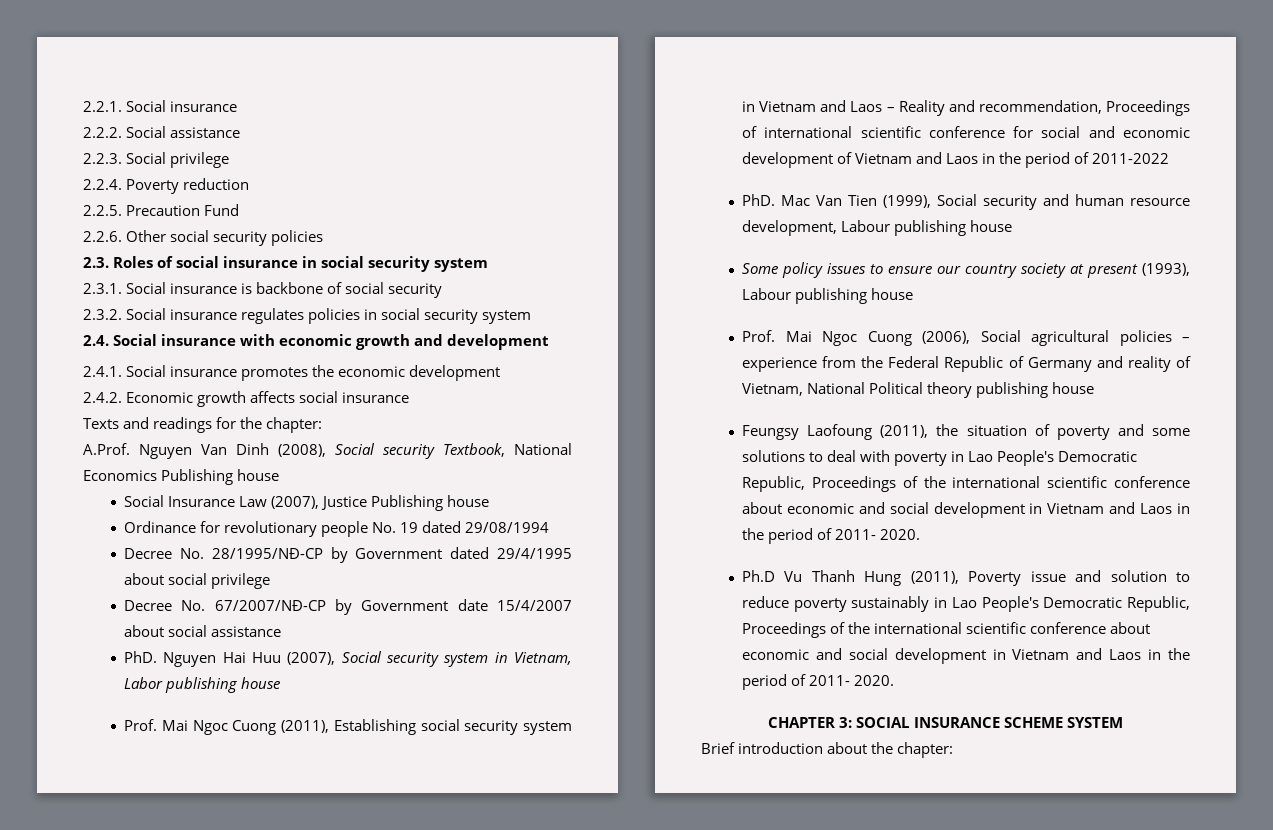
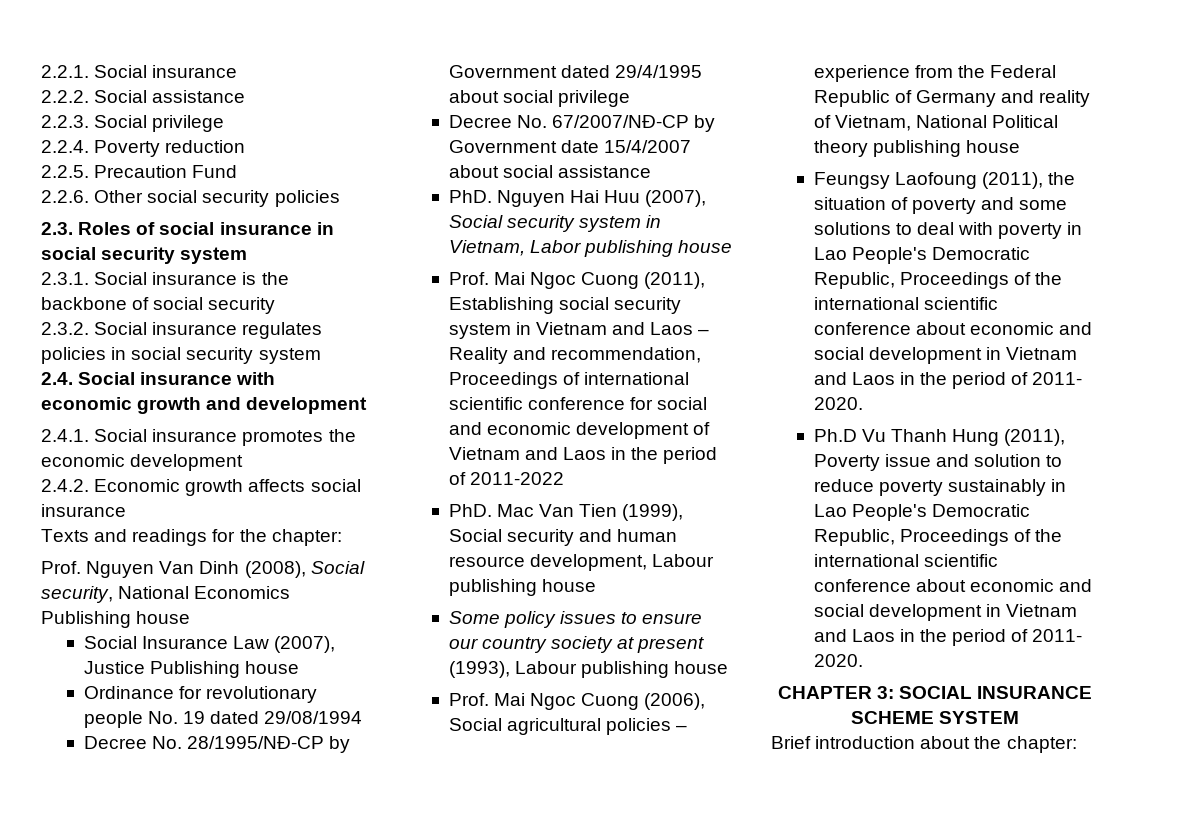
(253, 288) none -> [261,272,289,285] the
[83,443,130,455] A.Prof. -> [41,561,81,574] Prof.
[383,443,505,459] security Textbook, -> [41,586,113,603] security,

